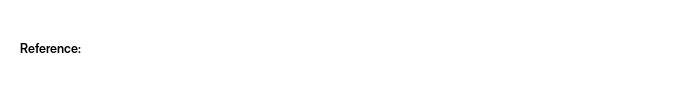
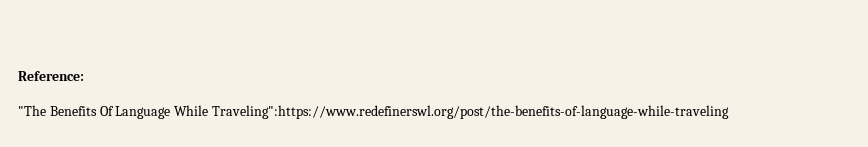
(81, 48) none -> [18,105,729,119] // "The Benefits Of Language While Traveling":https://www.redefinerswl.org/post/the-benefits-of-language-while-traveling

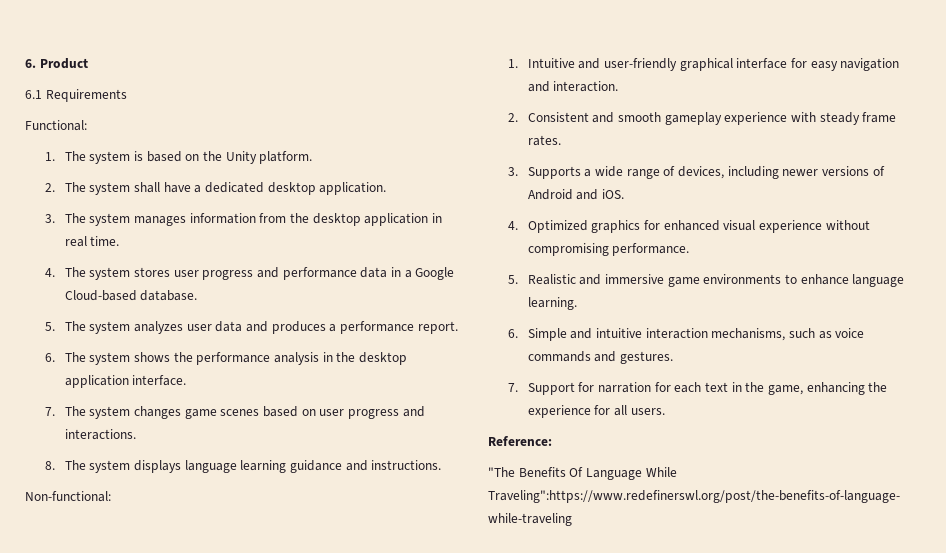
(18, 76) none -> [25,58,88,69] [25,89,127,102] [25,120,87,131] [44,151,313,164] [44,182,387,195] [44,213,442,226] [64,236,120,247] [44,267,455,280] [64,290,198,301] [44,321,458,334] [44,352,407,365] [64,375,187,388] [44,406,425,419] [64,429,136,440] [44,460,442,473] [25,491,111,502] [507,58,900,71] [527,81,619,92] [507,112,897,125] [527,135,561,146] [507,166,885,179] [527,189,625,200] [507,220,870,233] [527,243,690,256] [507,274,905,287] [527,297,577,310] [507,328,865,341] [527,351,674,364] [507,382,888,395] [527,405,665,418] 6. Product // 6.1 Requirements // Functional: // 1. The system is based on the Unity platform. // 2. The system shall have a dedicated desktop application. // 3. The system manages information from the desktop application in real time. // 4. The system stores user progress and performance data in a Google Cloud-based database. // 5. The system analyzes user data and produces a performance report. // 6. The system shows the performance analysis in the desktop application interface. // 7. The system changes game scenes based on user progress and interactions. // 8. The system displays language learning guidance and instructions. // Non-functional: // 1. Intuitive and user-friendly graphical interface for easy navigation and interaction. // 2. Consistent and smooth gameplay experience with steady frame rates. // 3. Supports a wide range of devices, including newer versions of Android and iOS. // 4. Optimized graphics for enhanced visual experience without compromising performance. // 5. Realistic and immersive game environments to enhance language learning. // 6. Simple and intuitive interaction mechanisms, such as voice commands and gestures. // 7. Support for narration for each text in the game, enhancing the experience for all users. //

